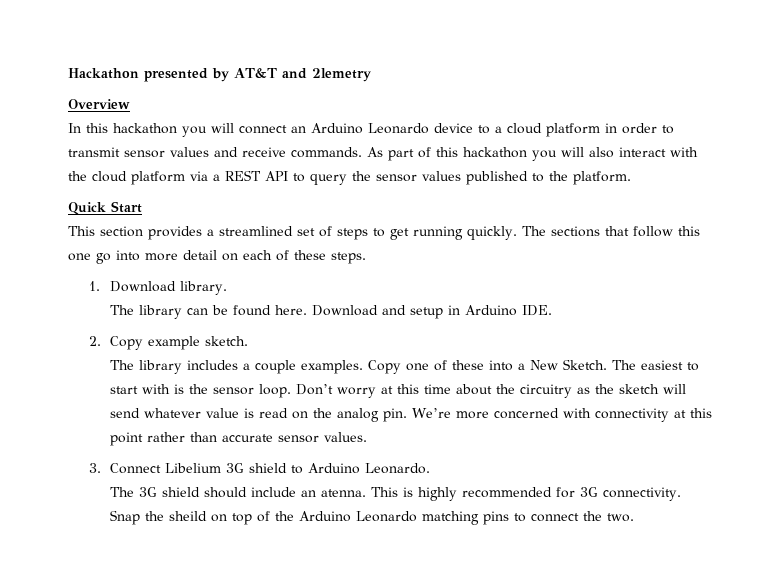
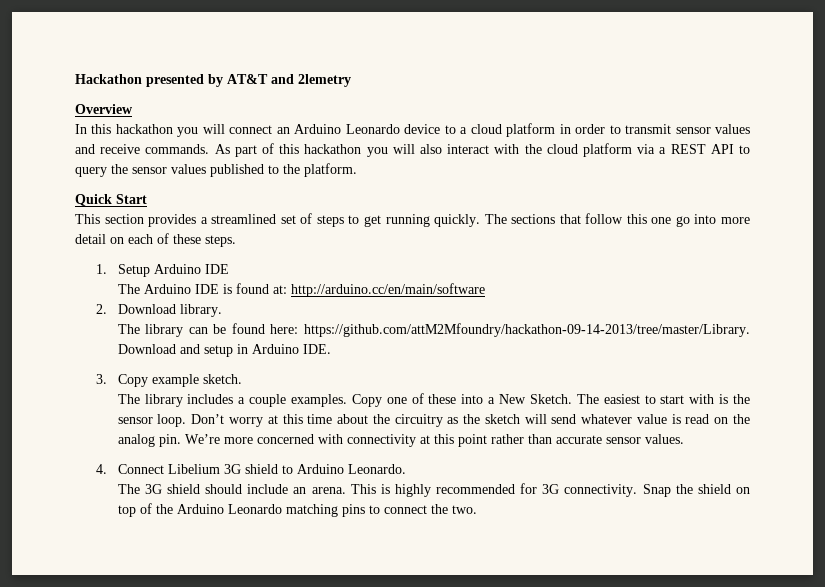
(101, 286) none -> [117,264,229,277] [117,283,485,297] [96,304,108,314] Setup Arduino IDE // The Arduino IDE is found at: http://arduino.cc/en/main/software // 2.
[275,305,308,315] here. -> [270,323,750,337] here: https://github.com/attM2Mfoundry/hackathon-09-14-2013/tree/master/Library.
[89,336,102,346] 2. -> [96,374,108,384] 3.
[89,463,102,473] 3. -> [96,464,108,474] 4.
[321,489,367,497] atenna. -> [311,487,346,494] arena.
[169,511,208,521] sheild -> [697,484,731,494] shield

